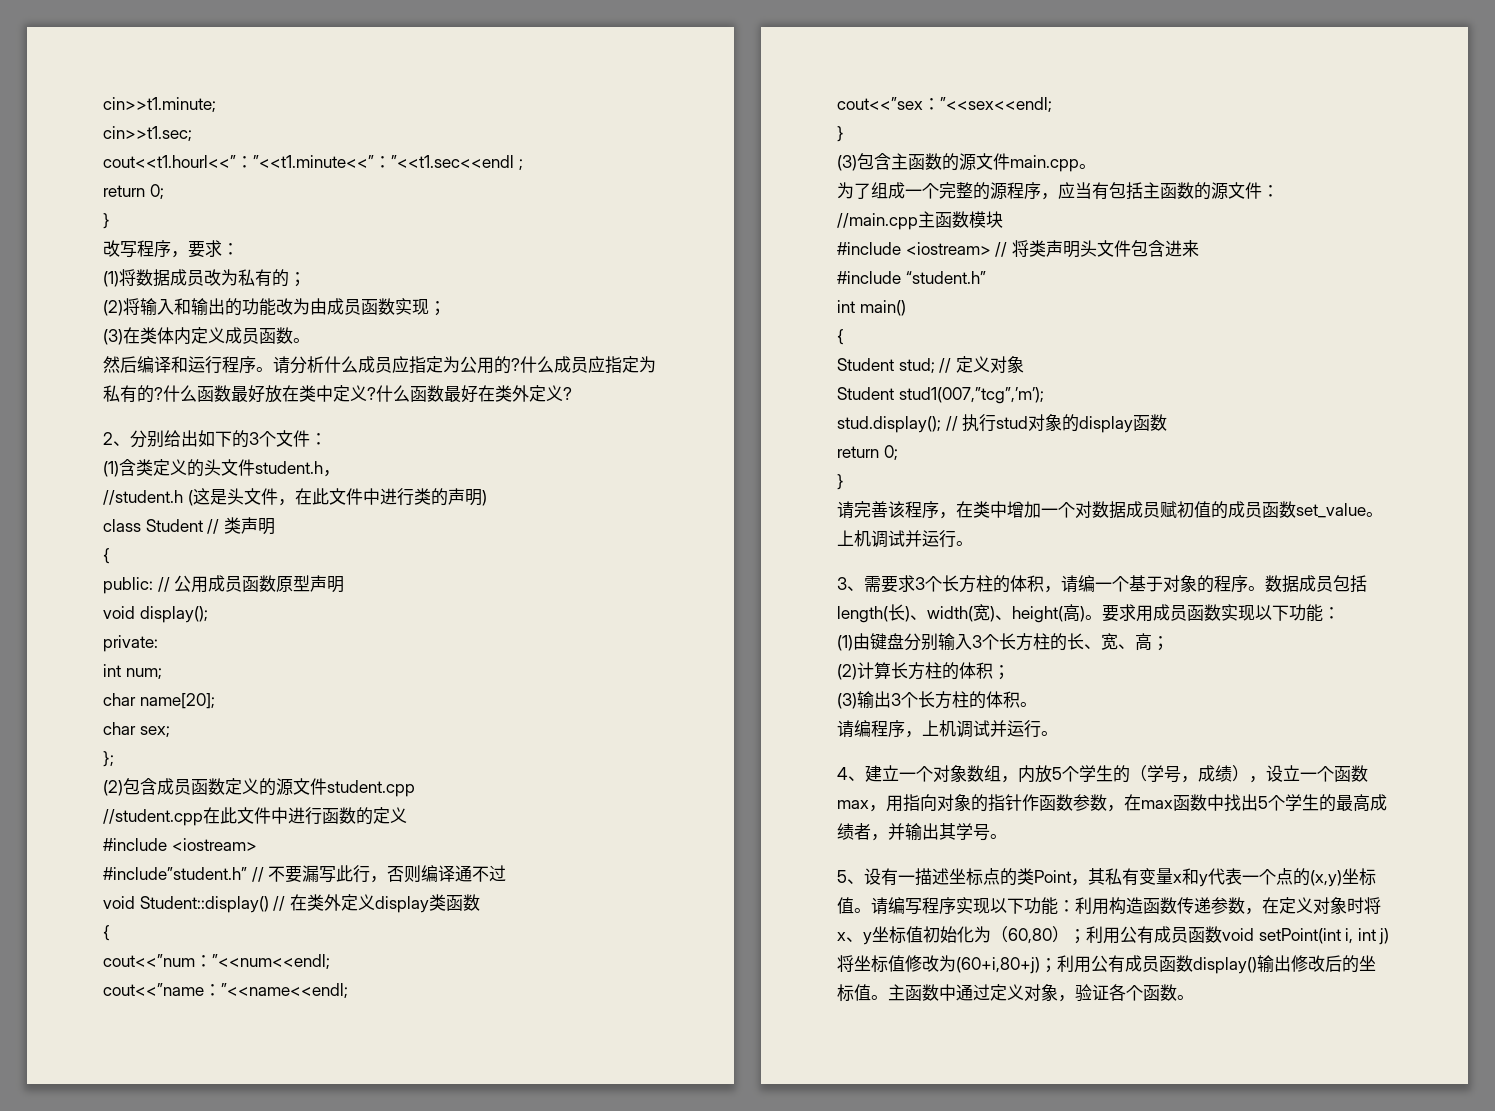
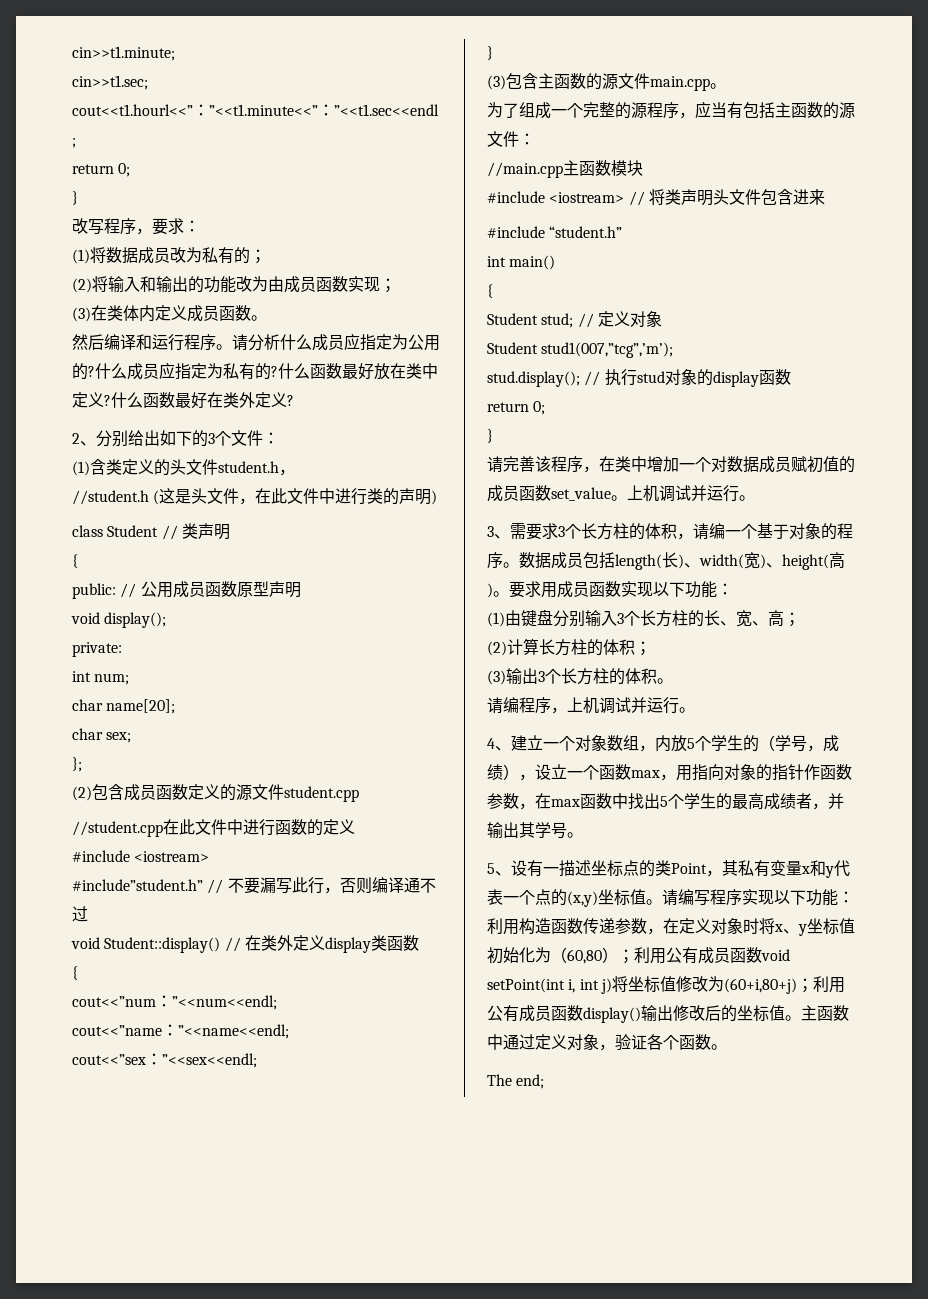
(1194, 997) none -> [487,1074,545,1089] // The end;

